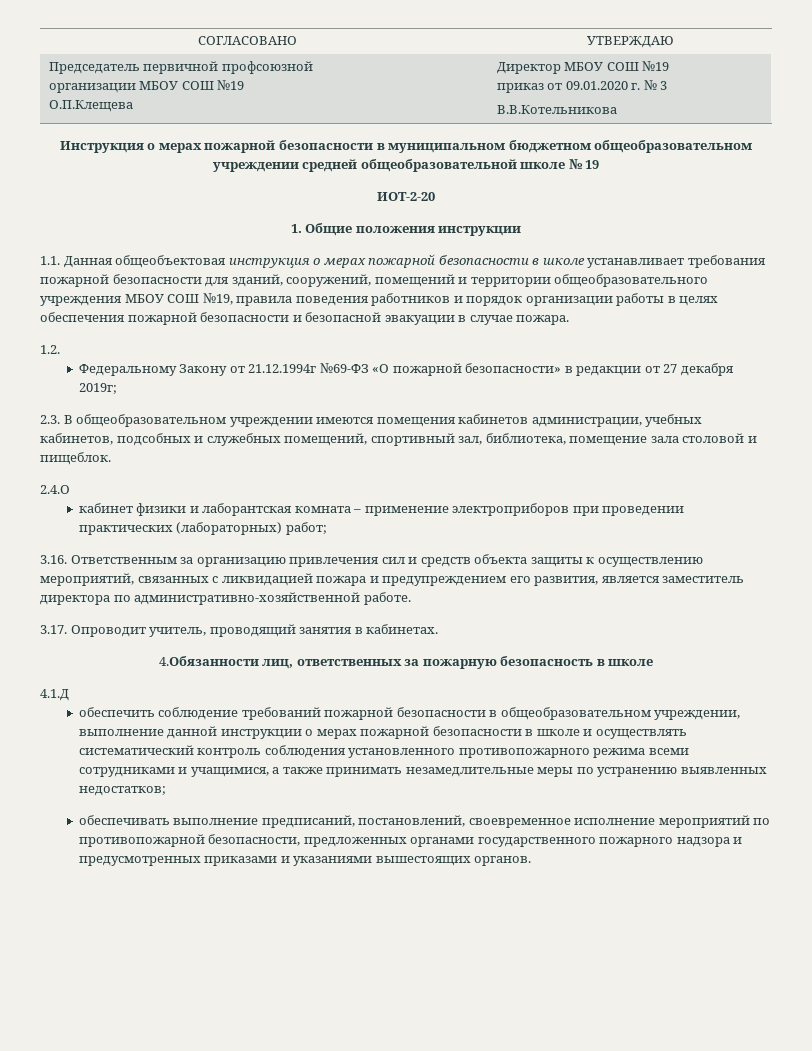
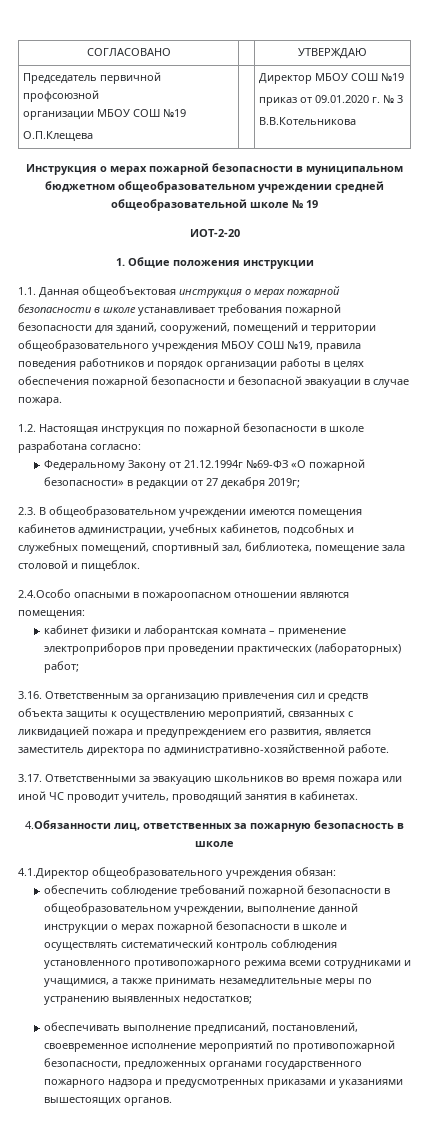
(60, 349) none -> [39,423,364,435] [18,441,141,453] Настоящая инструкция по пожарной безопасности в школе разработана согласно:
[40,485,70,494] 2.4.О -> [18,589,349,601] [18,610,85,619] 2.4.Особо опасными в пожароопасном отношении являются помещения:
[70,625,146,637] Опроводит -> [45,774,402,785] [18,791,119,803] Ответственными за эвакуацию школьников во время пожара или иной ЧС проводит
[40,689,69,701] 4.1.Д -> [18,867,336,879] 4.1.Директор общеобразовательного учреждения обязан:

